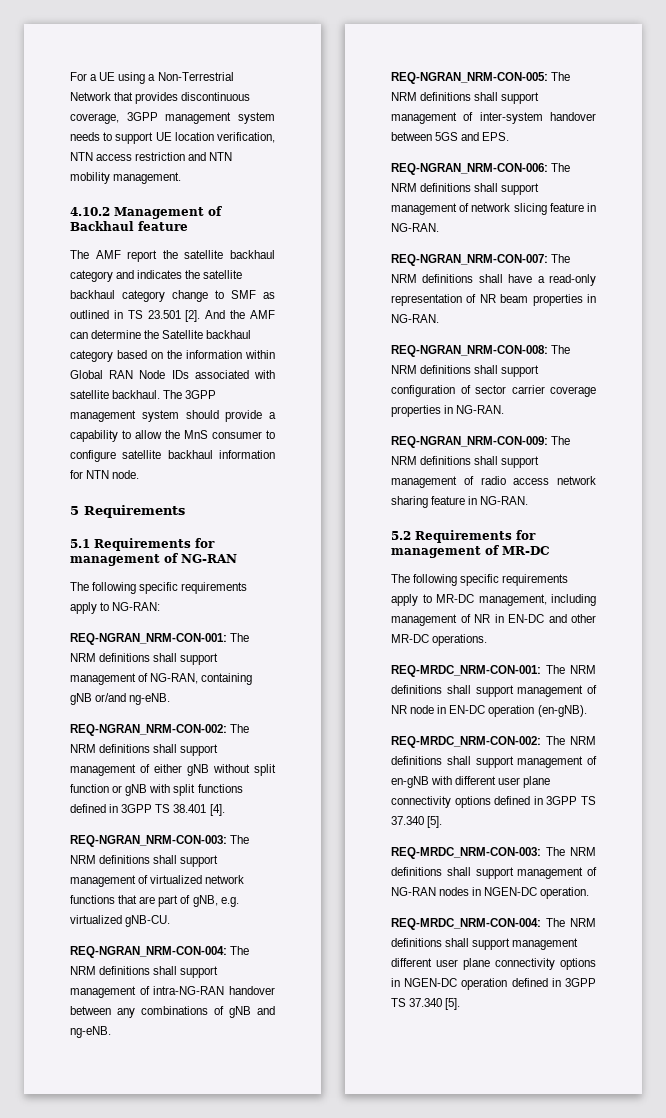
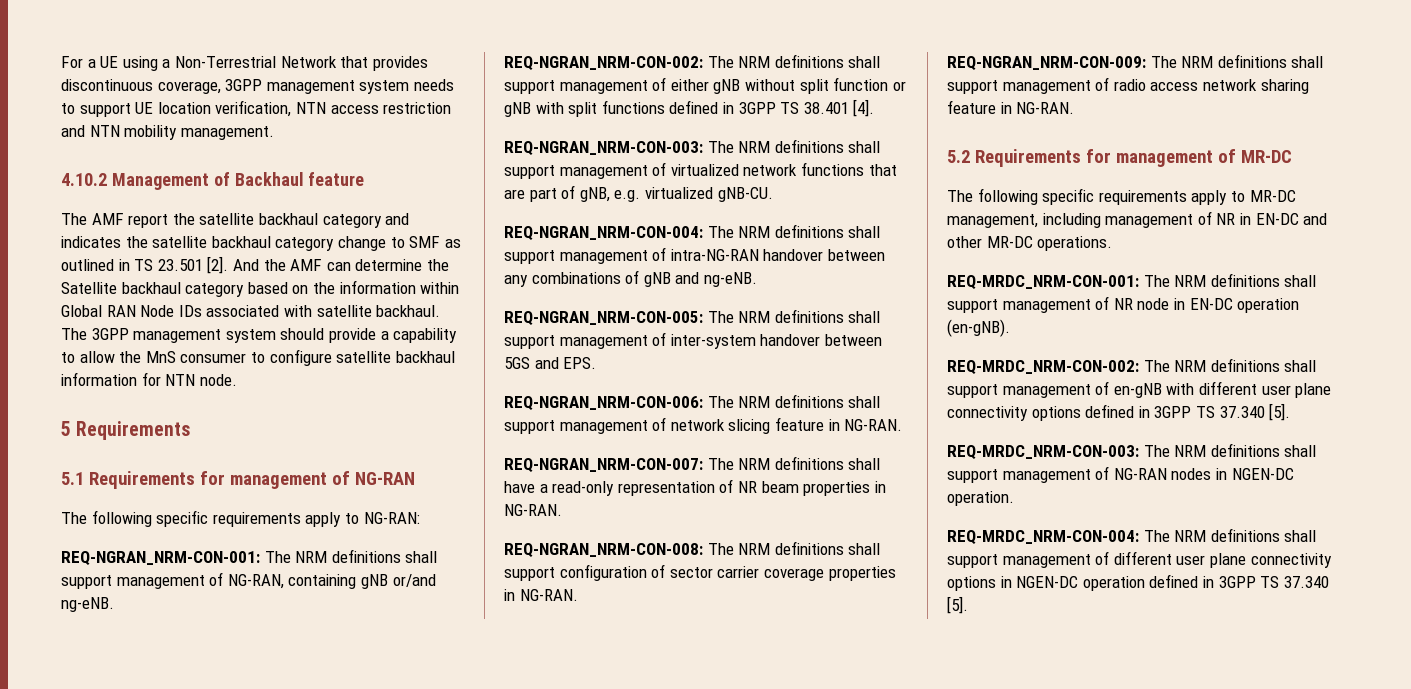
(579, 944) none -> [1095,551,1110,565] of

